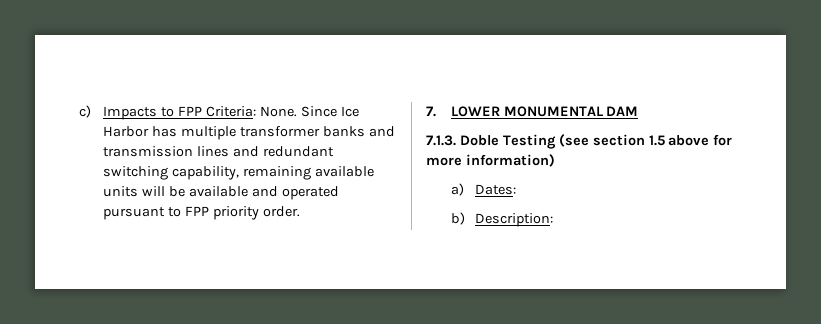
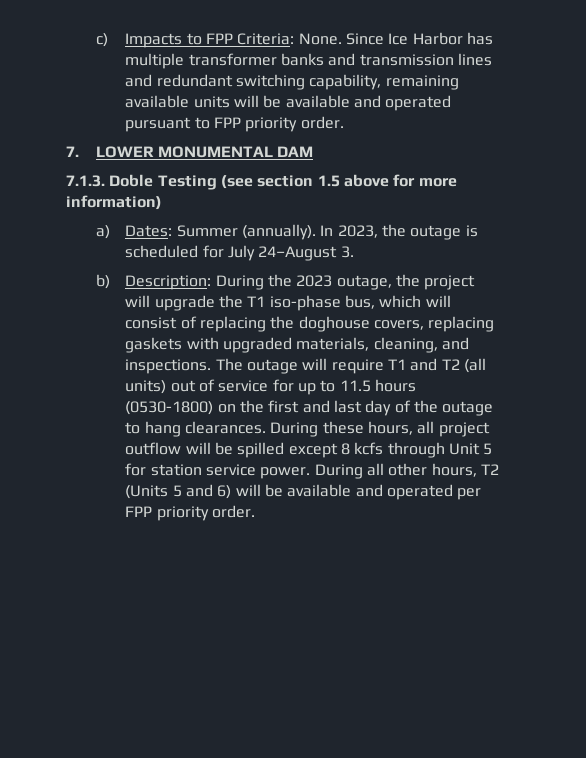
[450,212,554,227] // b) Description: -> [176,224,478,240] [125,245,354,261] [95,274,476,290] [125,295,451,311] [125,316,495,332] [125,337,469,353] [125,358,486,374] [125,379,416,395] [125,400,494,416] [125,421,490,437] [125,442,493,458] [125,463,499,479] [125,484,482,500] [125,505,255,521] Summer (annually). In 2023, the outage is scheduled for July 24–August 3. // b) Description: During the 2023 outage, the project will upgrade the T1 iso-phase bus, which will consist of replacing the doghouse covers, replacing gaskets with upgraded materials, cleaning, and inspections. The outage will require T1 and T2 (all units) out of service for up to 11.5 hours (0530-1800) on the first and last day of the outage to hang clearances. During these hours, all project outflow will be spilled except 8 kcfs through Unit 5 for station service power. During all other hours, T2 (Units 5 and 6) will be available and operated per FPP priority order.

